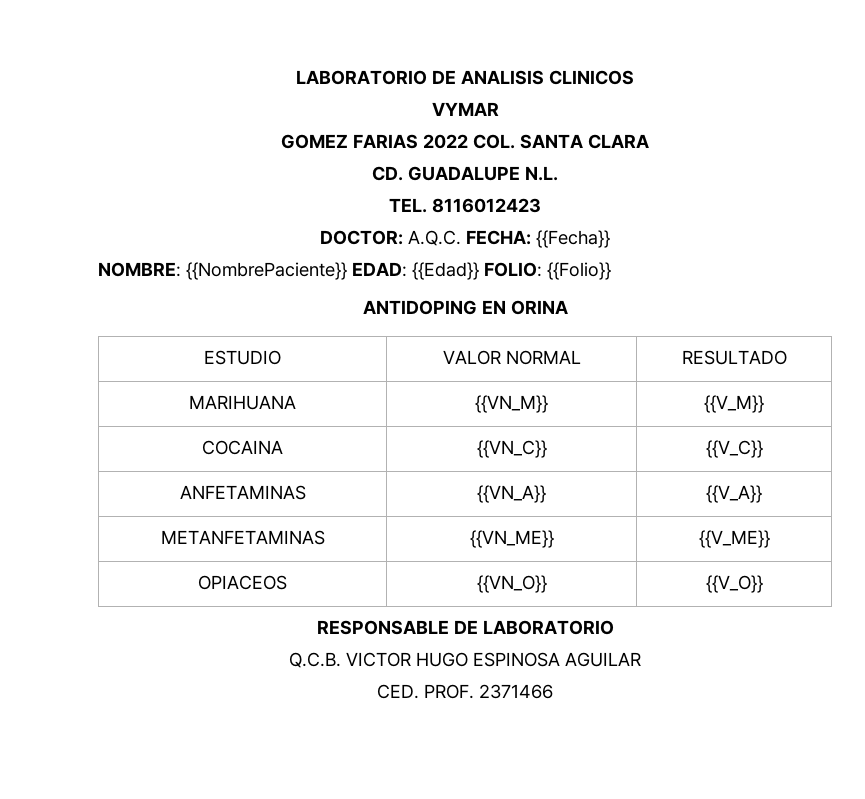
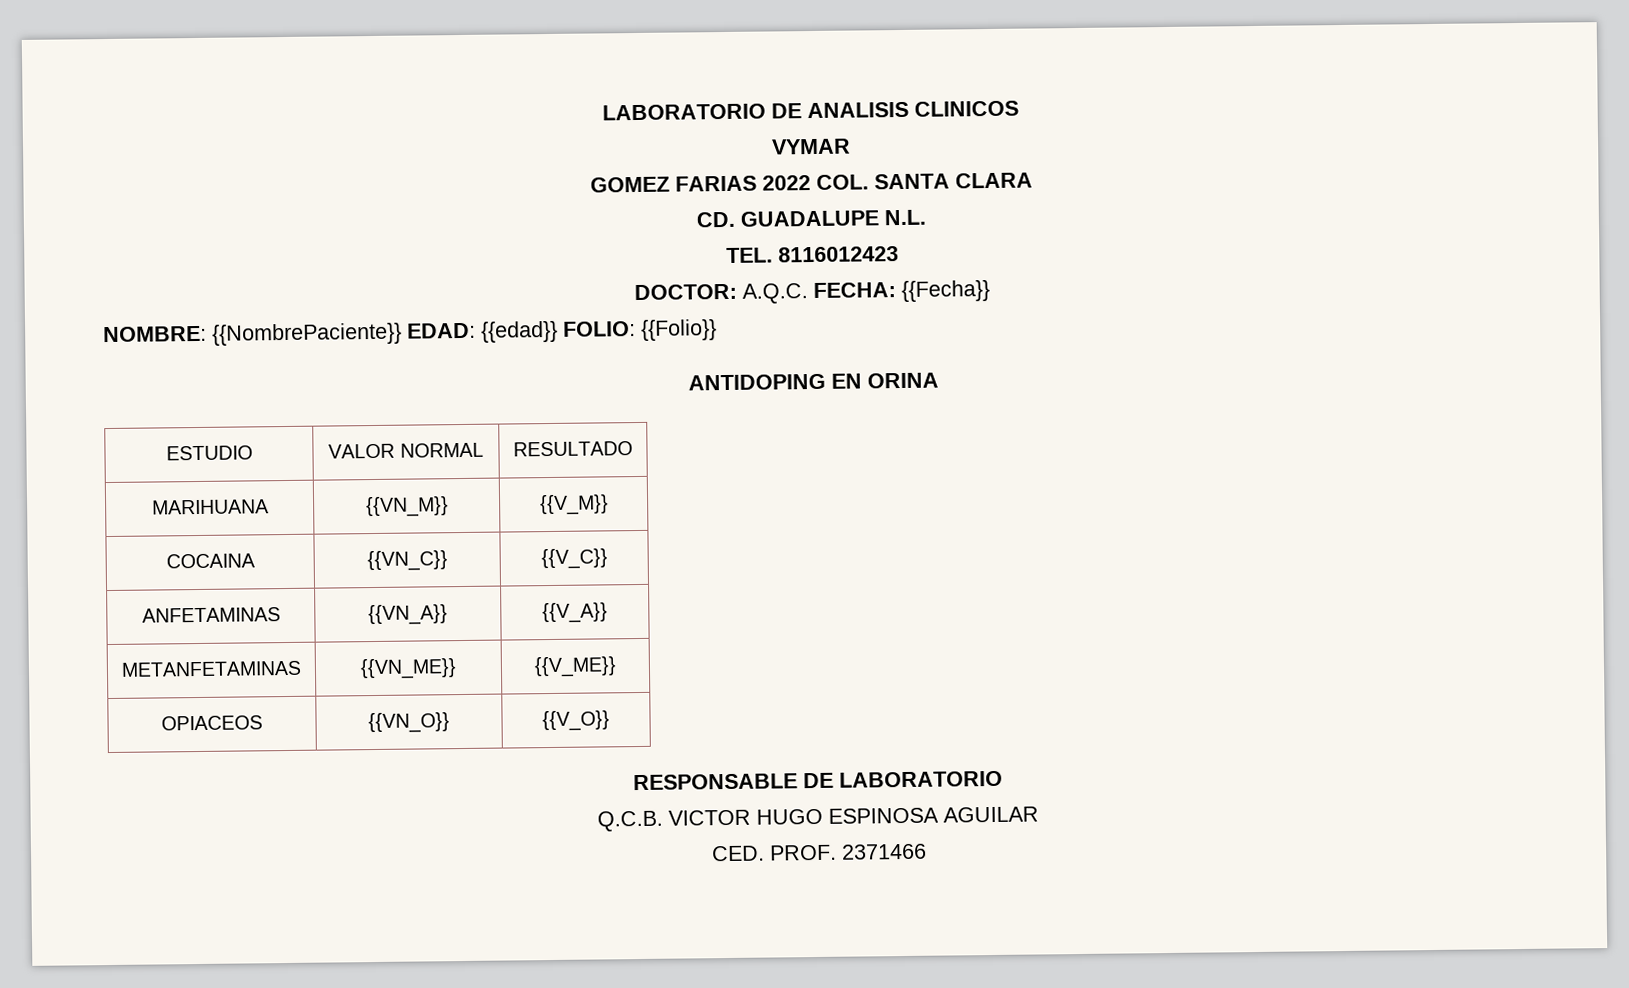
[412,262,479,280] {{Edad}} -> [481,320,558,343] {{edad}}

